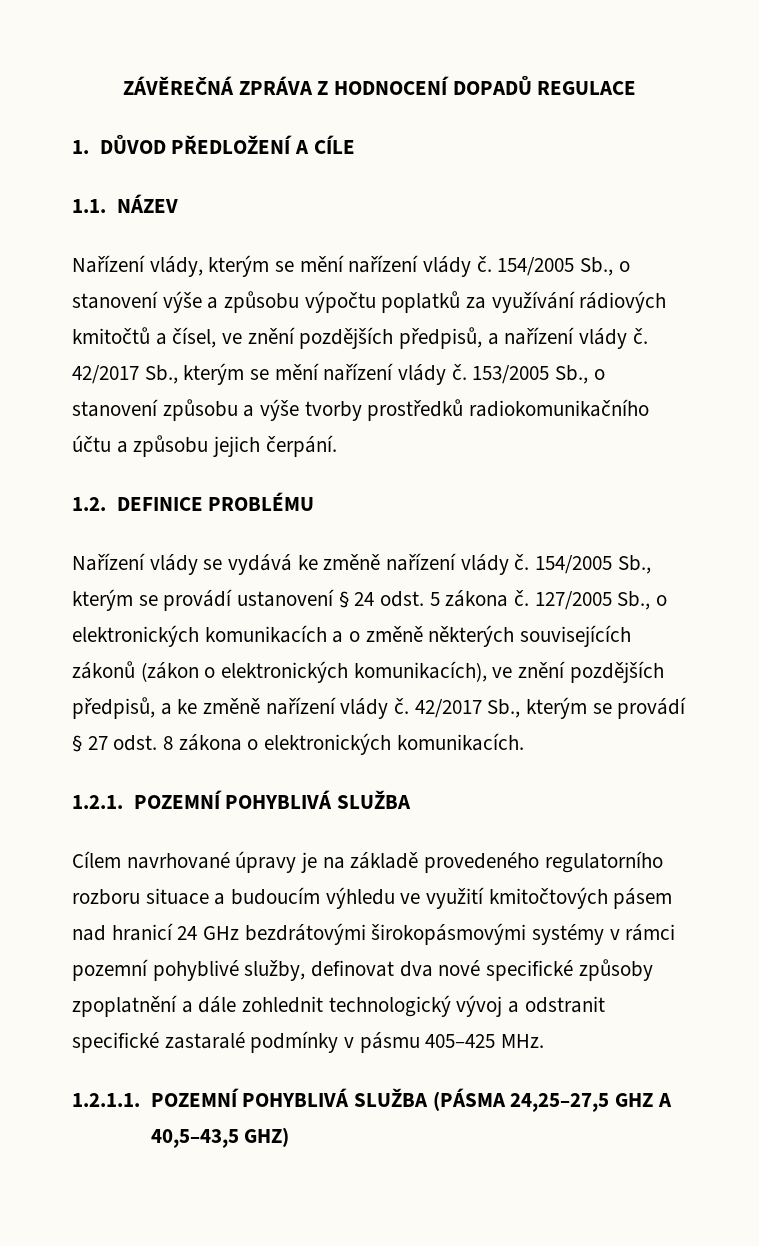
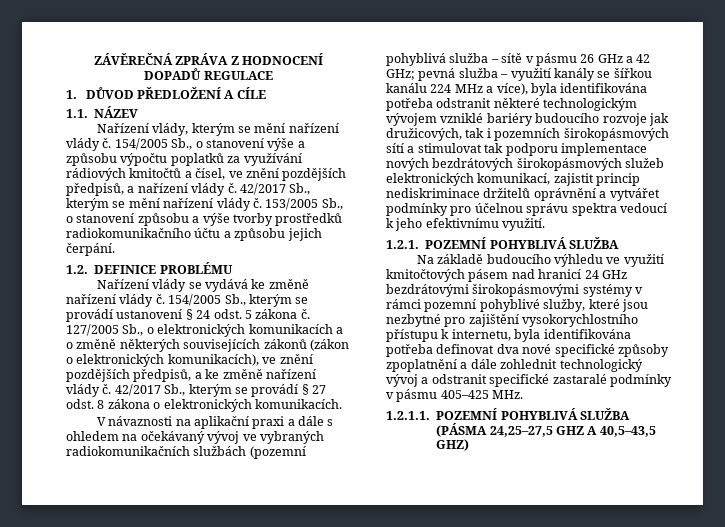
[72,790,411,809] [72,851,663,873] [72,887,321,905] 1.2.1. POZEMNÍ POHYBLIVÁ SLUŽBA // Cílem navrhované úpravy je na základě provedeného regulatorního rozboru situace a budoucím -> [96,416,334,429] [66,431,324,444] [66,446,306,459] [386,53,651,66] [386,68,652,81] [386,83,648,96] [386,98,638,111] [386,113,669,126] [386,128,669,141] [386,143,647,156] [386,158,665,171] [386,173,641,186] [386,188,660,201] [386,203,667,216] [386,218,546,231] [386,237,619,249] [416,254,551,264] V návaznosti na aplikační praxi a dále s ohledem na očekávaný vývoj ve vybraných radiokomunikačních službách (pozemní pohyblivá služba – sítě v pásmu 26 GHz a 42 GHz; pevná služba – využití kanály se šířkou kanálu 224 MHz a více), byla identifikována potřeba odstranit některé technologickým vývojem vzniklé bariéry budoucího rozvoje jak družicových, tak i pozemních širokopásmových sítí a stimulovat tak podporu implementace nových bezdrátových širokopásmových služeb elektronických komunikací, zajistit princip nediskriminace držitelů oprávnění a vytvářet podmínky pro účelnou správu spektra vedoucí k jeho efektivnímu využití. // 1.2.1. POZEMNÍ POHYBLIVÁ SLUŽBA // Na základě budoucího
(306, 970) none -> [588,299,648,312] [386,314,639,327] [386,329,631,342] [386,344,433,357] které jsou nezbytné pro zajištění vysokorychlostního přístupu k internetu, byla identifikována potřeba

